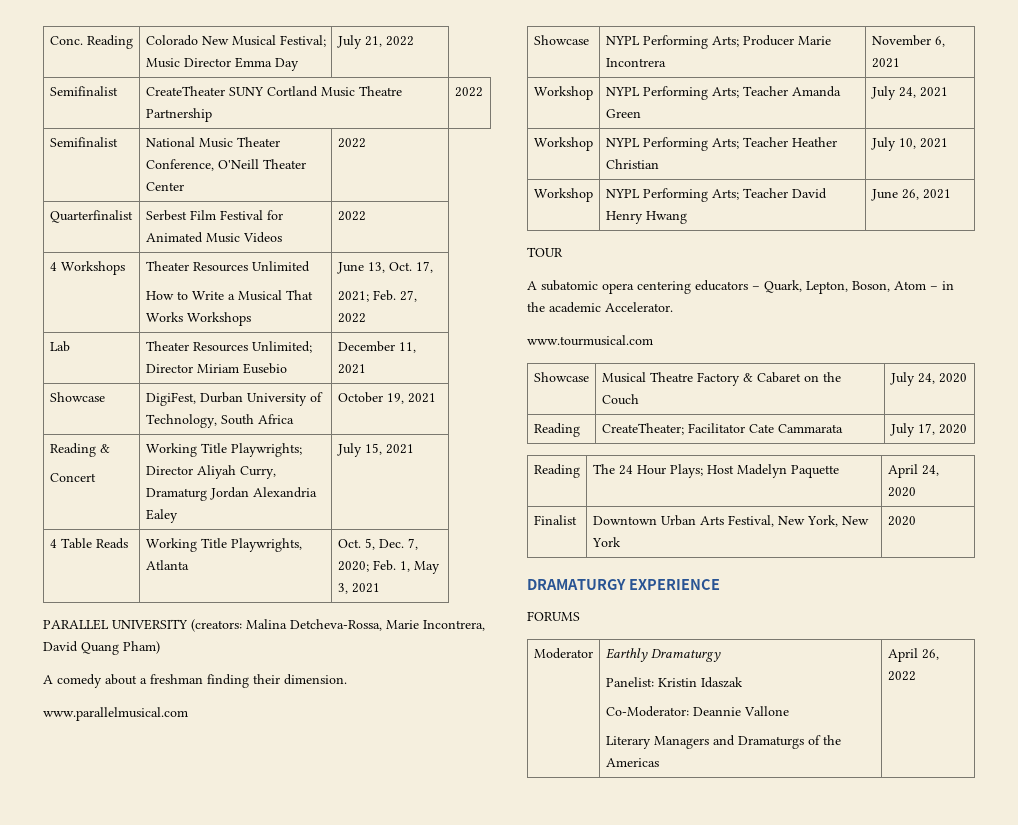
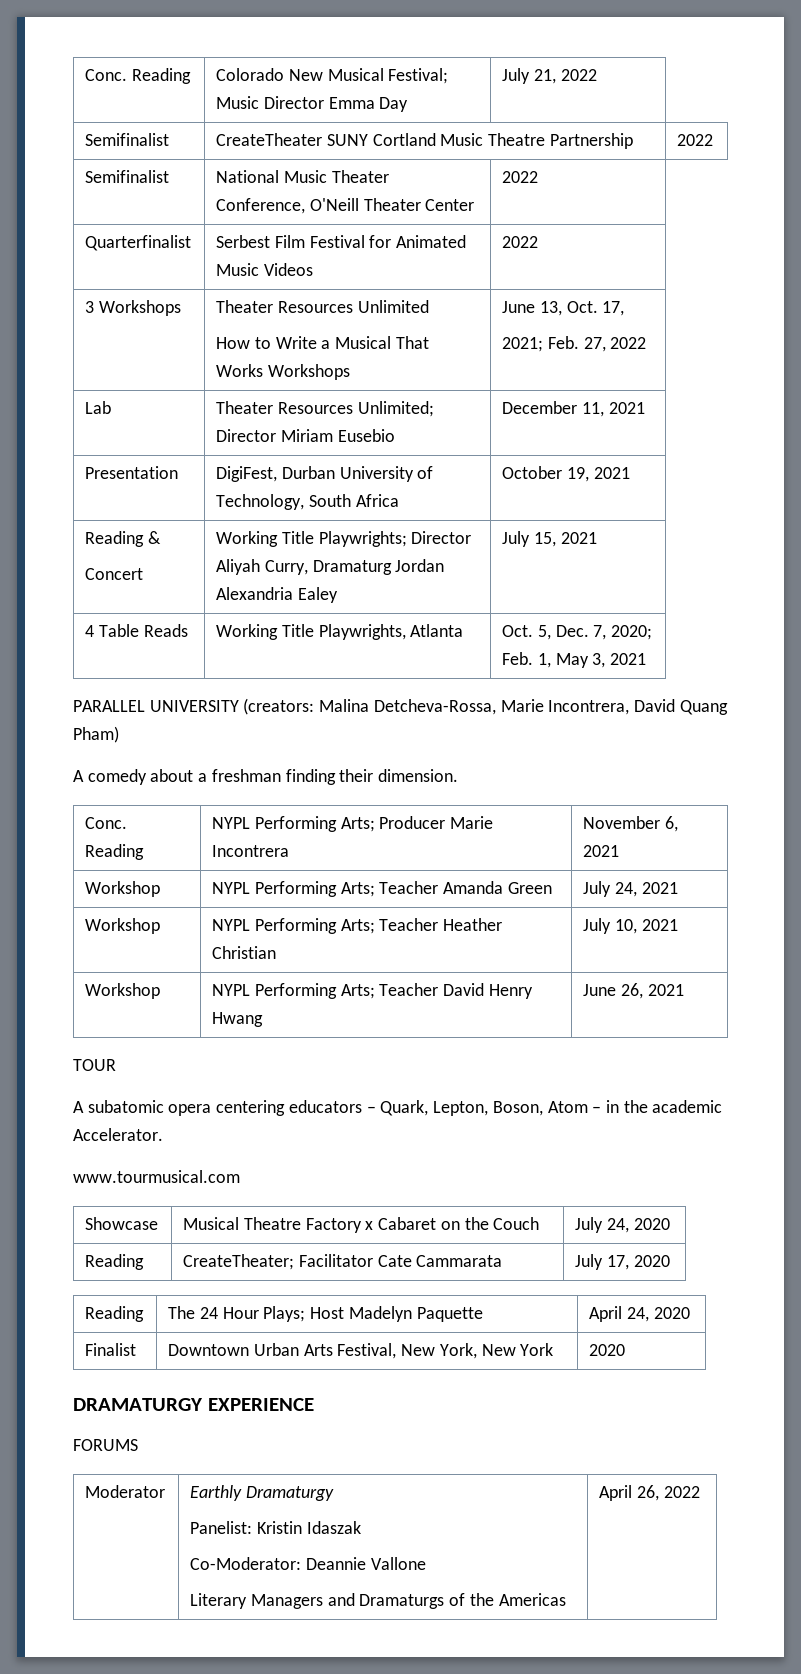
[49,262,57,271] 4 -> [85,301,95,313] 3
[49,392,105,402] Showcase -> [85,466,179,479] Presentation
[43,707,188,721] [533,35,589,45] // www.parallelmusical.com // Showcase -> [85,817,128,829] [85,844,145,860] // Conc. Reading
[742,373,753,382] & -> [365,1221,374,1230] x

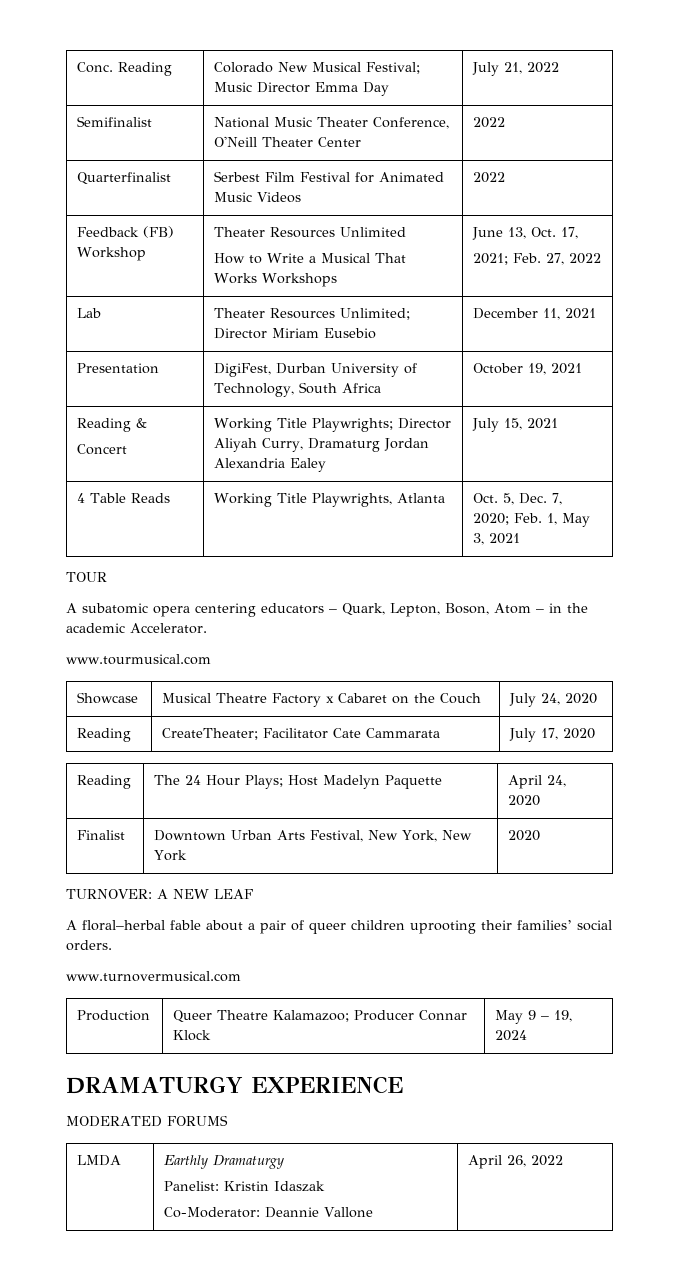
[85,133,170,146] [216,133,633,149] [677,134,714,146] // Semifinalist | CreateTheater SUNY Cortland Music Theatre Partnership | 2022 -> (560, 67) none
[85,300,182,316] 3 Workshops -> [77,226,175,238] [77,247,147,261] Feedback (FB) Workshop
[73,698,728,715] [73,726,119,743] [73,769,459,785] [85,817,128,829] [85,844,145,860] [212,816,494,832] [212,845,290,857] [583,816,679,832] [583,845,620,857] [85,881,161,897] [212,881,552,897] [583,881,678,897] [85,918,161,934] [212,918,503,934] [212,946,277,959] [583,918,678,934] [85,983,161,999] [212,983,533,999] [212,1012,264,1027] [583,983,684,999] // PARALLEL UNIVERSITY (creators: Malina Detcheva-Rossa, Marie Incontrera, David Quang Pham) // A comedy about a freshman finding their dimension. // Conc. Reading | NYPL Performing Arts; Producer Marie Incontrera | November 6, 2021 // Workshop | NYPL Performing Arts; Teacher Amanda Green | July 24, 2021 // Workshop | NYPL Performing Arts; Teacher Heather Christian | July 10, 2021 // Workshop | NYPL Performing Arts; Teacher David Henry Hwang | June 26, 2021 -> (521, 538) none
(626, 1350) none -> [66,889,253,899] [66,920,612,934] [66,940,112,951] [66,971,241,982] [77,1010,151,1021] [173,1010,468,1023] [173,1030,212,1041] [495,1010,573,1024] [495,1030,528,1041] // TURNOVER: A NEW LEAF // A floral–herbal fable about a pair of queer children uprooting their families’ social orders. // www.turnovermusical.com // Production | Queer Theatre Kalamazoo; Producer Connar Klock | May 9 – 19, 2024
(314, 1404) none -> [66,1116,162,1127] MODERATED
[85,1485,166,1498] Moderator -> [77,1155,122,1166] LMDA
[190,1593,566,1609] // Literary Managers and Dramaturgs of the Americas -> (374, 1212) none

